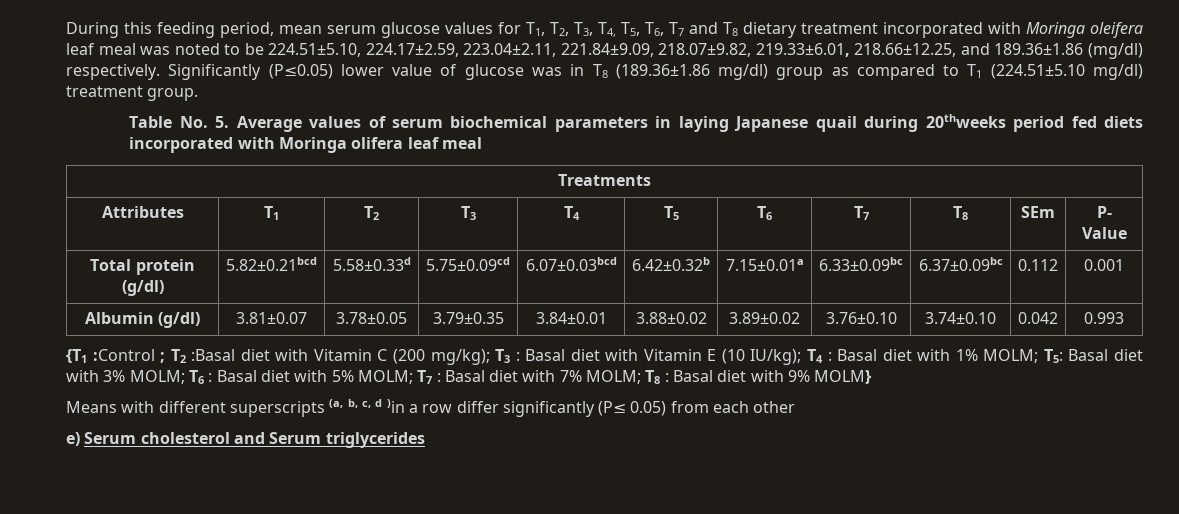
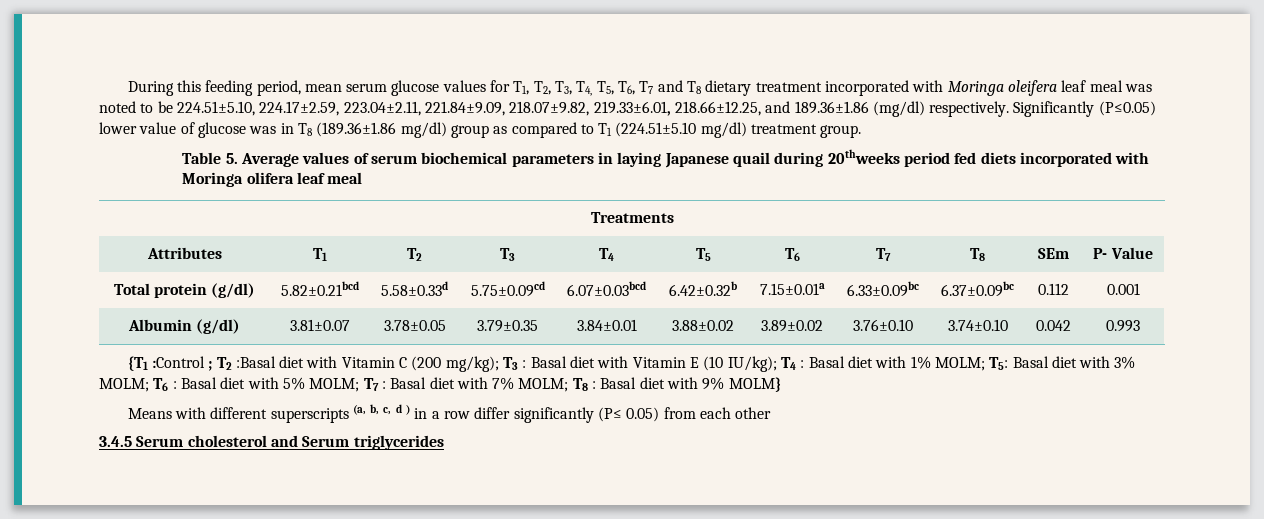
[179,116,208,128] No. -> (222, 158) none
[386,399,405,413] )in -> [406,404,428,419] ) in
[66,432,80,446] e) -> [99,436,132,447] 3.4.5

